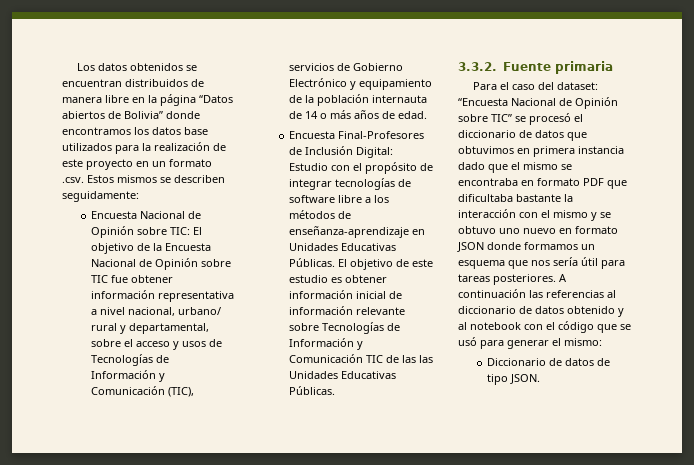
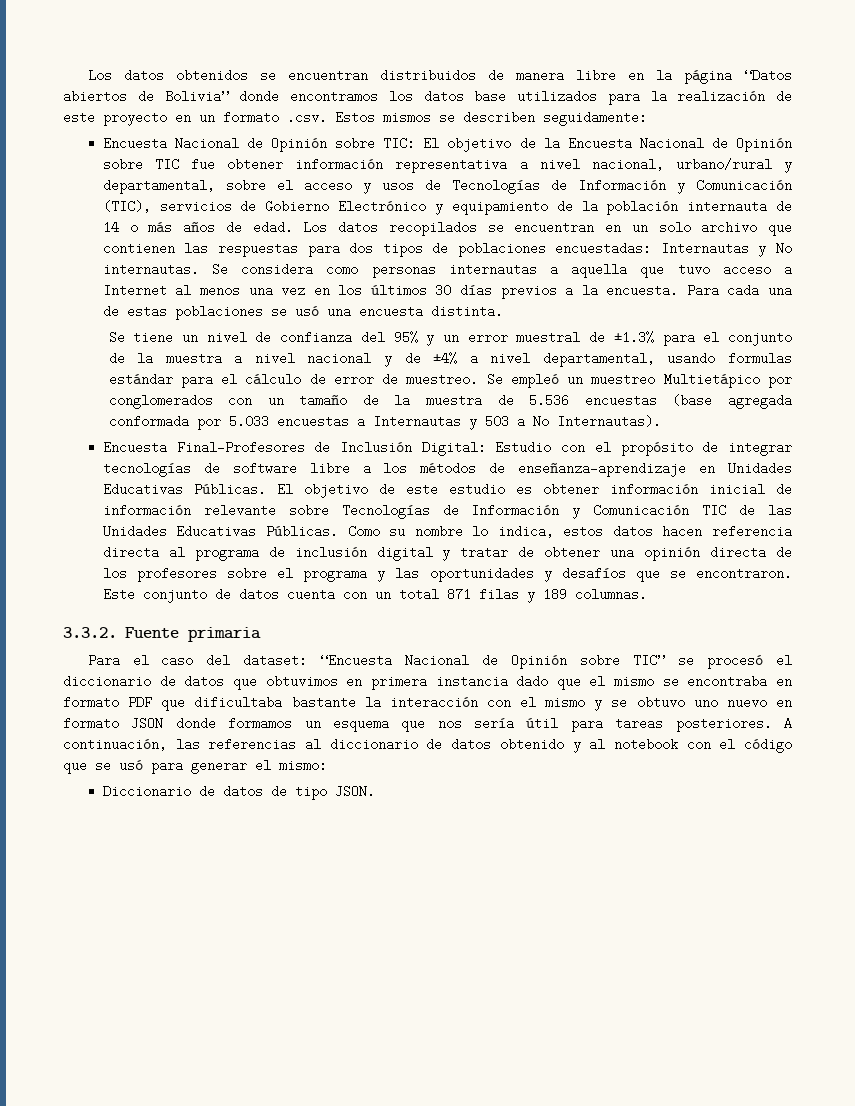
[178,307,222,315] [91,323,118,331] urbano/ rural -> [675,158,772,171] urbano/rural
(428, 115) none -> [303,221,792,236] [102,242,792,257] [102,263,793,278] [102,284,793,299] [102,305,503,320] [108,331,792,346] [108,352,793,367] [108,373,793,388] [108,394,792,409] [108,415,661,430] Los datos recopilados se encuentran en un solo archivo que contienen las respuestas para dos tipos de poblaciones encuestadas: Internautas y No internautas. Se considera como personas internautas a aquella que tuvo acceso a Internet al menos una vez en los últimos 30 días previos a la encuesta. Para cada una de estas poblaciones se usó una encuesta distinta. // Se tiene un nivel de confianza del 95% y un error muestral de ±1.3% para el conjunto de la muestra a nivel nacional y de ±4% a nivel departamental, usando formulas estándar para el cálculo de error de muestreo. Se empleó un muestreo Multietápico por conglomerados con un tamaño de la muestra de 5.536 encuestas (base agregada conformada por 5.033 encuestas a Internautas y 503 a No Internautas).
[419,355,434,363] [289,371,397,379] [289,386,336,395] las Unidades Educativas Públicas. -> [102,525,792,538] [102,546,792,561] [102,567,792,582] [102,588,647,603] Unidades Educativas Públicas. Como su nombre lo indica, estos datos hacen referencia directa al programa de inclusión digital y tratar de obtener una opinión directa de los profesores sobre el programa y las oportunidades y desafíos que se encontraron. Este conjunto de datos cuenta con un total 871 filas y 189 columnas.
[458,289,526,298] continuación -> [63,738,167,751] continuación,

